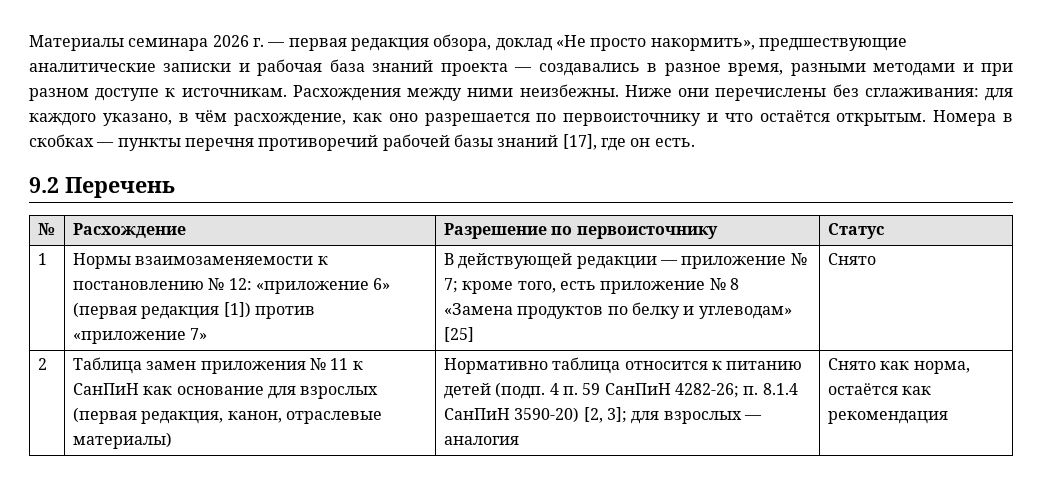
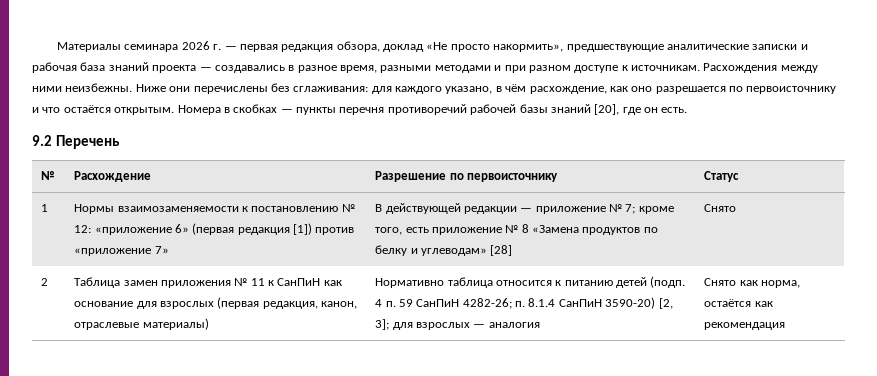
[562,134,597,150] [17], -> [594,104,620,115] [20],
[444,327,475,342] [25] -> [490,245,513,256] [28]

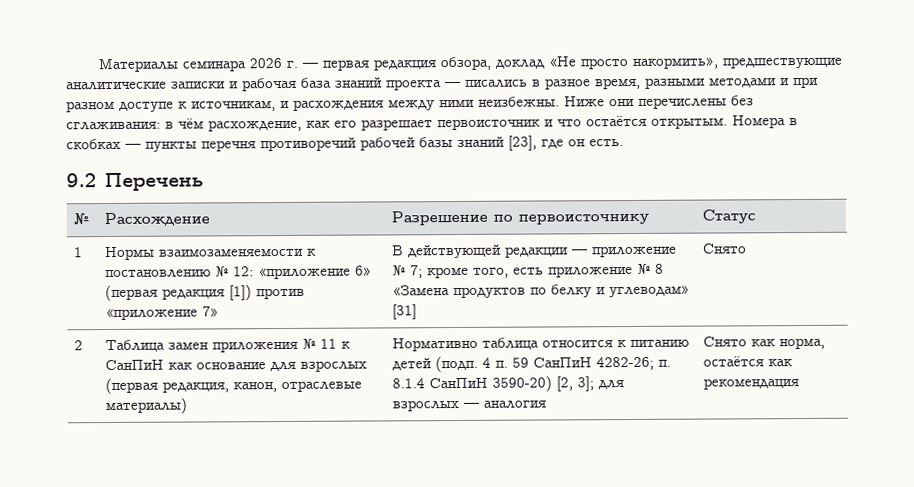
[214,65,285,73] создавались -> [465,79,528,88] писались
[631,63,778,73] источникам. Расхождения -> [191,99,384,112] источникам, и расхождения
[371,86,493,94] для каждого указано, -> (161, 126) none
[631,86,837,94] оно разрешается по первоисточнику -> [334,118,540,131] его разрешает первоисточник
[594,104,620,115] [20], -> [508,135,537,151] [23],
[490,245,513,256] [28] -> [392,304,418,320] [31]

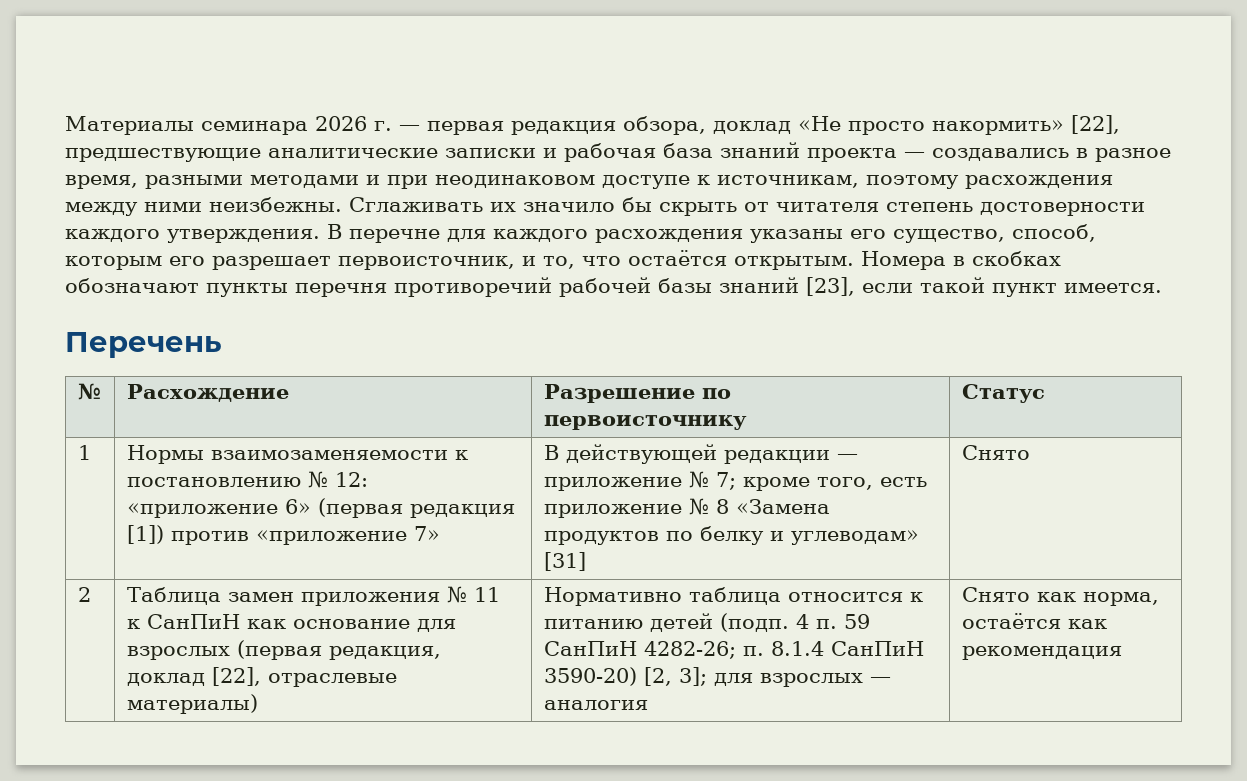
[631,57,718,69] накормить», -> [932,115,1120,135] накормить» [22],
[465,79,528,88] писались -> [932,148,1069,161] создавались
[66,100,115,113] разном -> [435,175,595,188] неодинаковом
[280,100,290,109] и -> [866,175,959,189] поэтому
[564,95,754,109] [66,118,554,132] Ниже они перечислены без сглаживания: в чём расхождение, как его разрешает первоисточник и -> [349,197,1145,216] [65,224,1096,243] [65,256,575,270] Сглаживать их значило бы скрыть от читателя степень достоверности каждого утверждения. В перечне для каждого расхождения указаны его существо, способ, которым его разрешает первоисточник, и то,
[125,143,141,149] — -> [65,278,199,293] обозначают
[541,139,624,149] [66,173,97,188] где он есть. // 9.2 -> [862,277,1162,297] если такой пункт имеется. //
[233,382,278,393] канон, -> [126,667,261,686] доклад [22],

